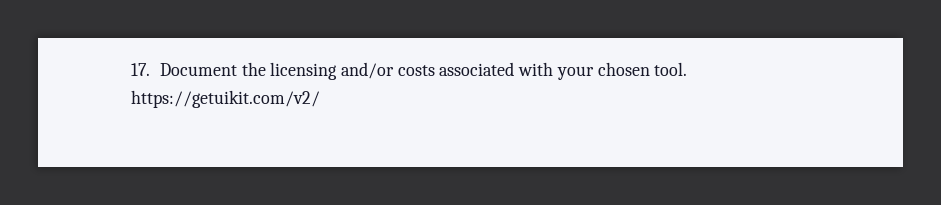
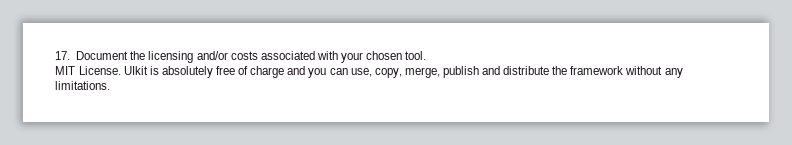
[130,90,320,108] https://getuikit.com/v2/ -> [55,66,683,78] [55,81,111,90] MIT License. UIkit is absolutely free of charge and you can use, copy, merge, publish and distribute the framework without any limitations.

